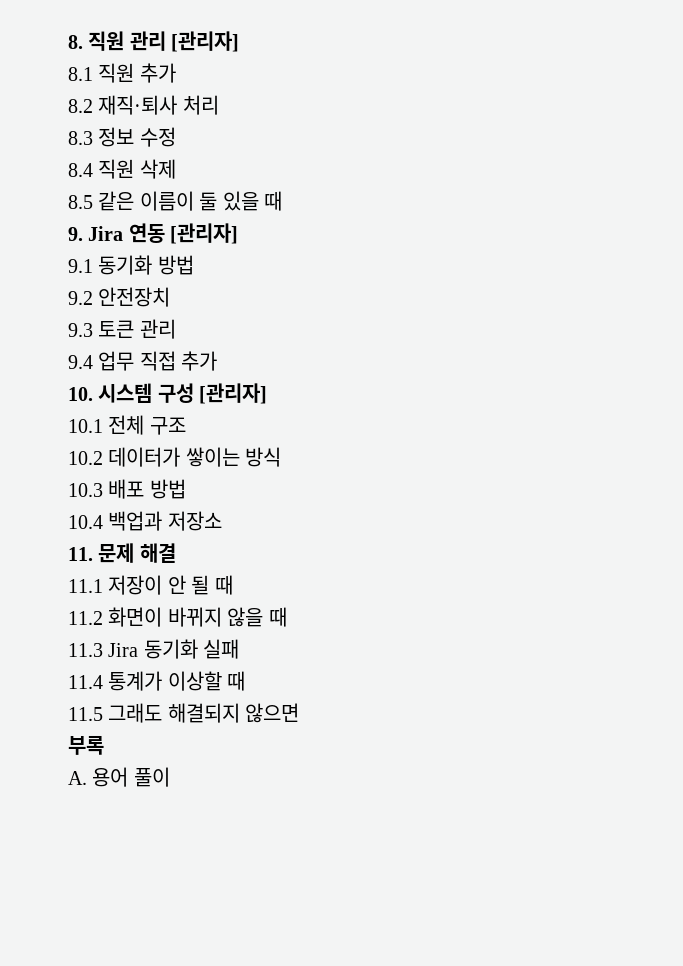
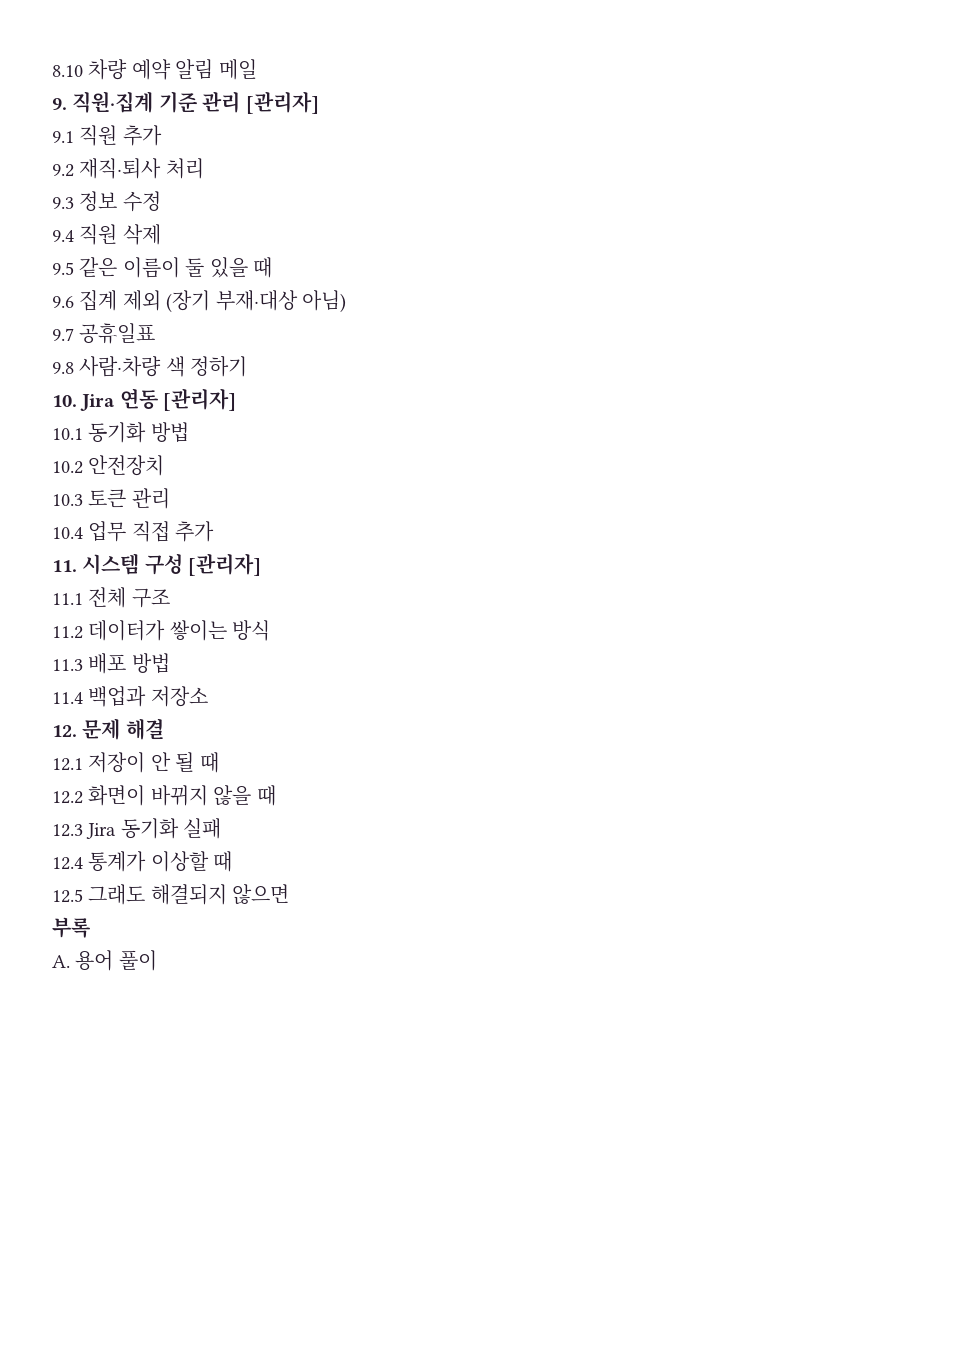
[68,31,125,51] 8. 직원 -> [52,59,257,80] [52,91,197,113] 8.10 차량 예약 알림 메일 // 9. 직원·집계 기준
[68,67,93,81] 8.1 -> [52,131,74,143] 9.1
[68,99,93,113] 8.2 -> [52,164,74,177] 9.2
[68,131,93,145] 8.3 -> [52,197,74,209] 9.3
[68,163,93,177] 8.4 -> [52,230,74,242] 9.4
[68,195,93,209] 8.5 -> [52,262,74,275] 9.5
[68,227,83,241] 9. -> [52,290,346,313] [52,323,156,344] [52,356,248,377] [52,395,77,407] 9.6 집계 제외 (장기 부재·대상 아님) // 9.7 공휴일표 // 9.8 사람·차량 색 정하기 // 10.
[68,259,93,273] 9.1 -> [52,428,83,440] 10.1
[68,291,93,305] 9.2 -> [52,461,83,474] 10.2
[68,323,93,337] 9.3 -> [52,494,83,506] 10.3
[68,355,93,369] 9.4 -> [52,527,83,539] 10.4
[68,387,93,401] 10. -> [52,560,77,572] 11.
[68,419,103,433] 10.1 -> [52,593,83,605] 11.1
[68,451,103,465] 10.2 -> [52,626,83,639] 11.2
[68,483,103,497] 10.3 -> [52,659,83,671] 11.3
[68,515,103,529] 10.4 -> [52,692,83,704] 11.4
[68,547,93,561] 11. -> [52,725,77,737] 12.
[68,579,103,593] 11.1 -> [52,758,83,771] 12.1
[68,611,103,625] 11.2 -> [52,791,83,804] 12.2
[68,643,103,657] 11.3 -> [52,824,83,837] 12.3
[68,675,103,689] 11.4 -> [52,857,83,870] 12.4
[68,707,103,721] 11.5 -> [52,889,83,903] 12.5

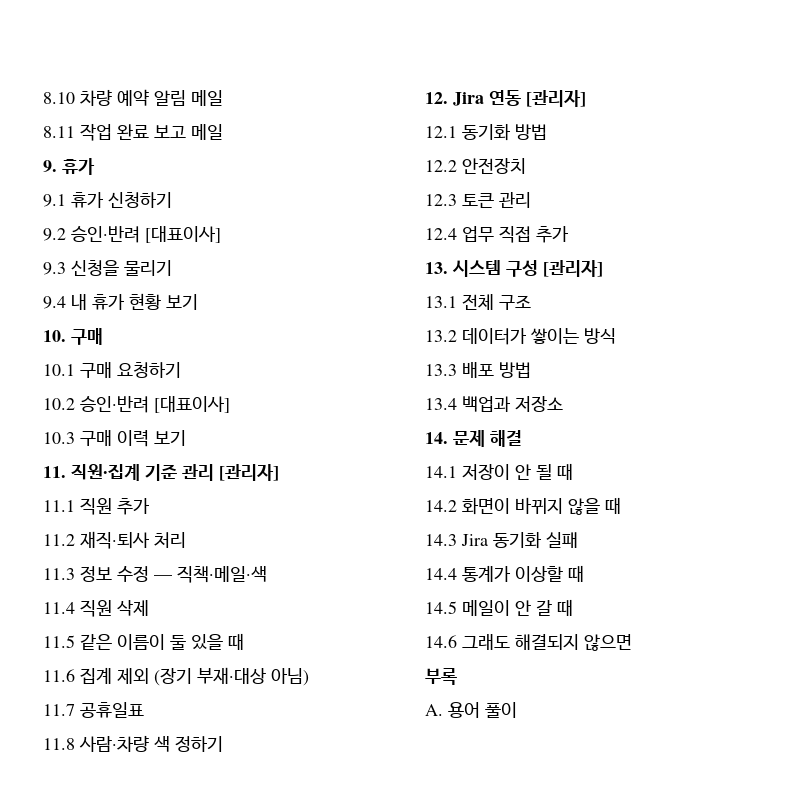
[52,98,67,110] 9. -> [43,123,223,141] [43,158,95,175] [43,192,172,208] [43,226,221,243] [43,260,172,276] [43,293,198,310] [43,328,103,345] [43,362,181,378] [43,396,230,413] [43,430,186,447] [43,466,66,478] 8.11 작업 완료 보고 메일 // 9. 휴가 // 9.1 휴가 신청하기 // 9.2 승인·반려 [대표이사] // 9.3 신청을 물리기 // 9.4 내 휴가 현황 보기 // 10. 구매 // 10.1 구매 요청하기 // 10.2 승인·반려 [대표이사] // 10.3 구매 이력 보기 // 11.
[52,131,74,143] 9.1 -> [43,500,75,512] 11.1
[52,164,74,177] 9.2 -> [43,534,75,546] 11.2
[52,197,74,209] 9.3 -> [43,568,75,580] 11.3
[52,230,74,242] // 9.4 -> [154,566,267,583] [43,602,75,614] — 직책·메일·색 // 11.4
[52,262,74,275] 9.5 -> [43,635,75,648] 11.5
[52,296,74,308] 9.6 -> [43,669,75,682] 11.6
[52,328,74,341] 9.7 -> [43,704,75,716] 11.7
[52,362,74,374] 9.8 -> [43,738,75,750] 11.8
[52,395,77,407] 10. -> [425,92,448,104] 12.
[52,428,83,440] 10.1 -> [425,126,457,138] 12.1
[52,461,83,474] 10.2 -> [425,160,457,172] 12.2
[52,494,83,506] 10.3 -> [425,194,457,206] 12.3
[52,527,83,539] 10.4 -> [425,228,457,240] 12.4
[52,560,77,572] 11. -> [425,262,448,274] 13.
[52,593,83,605] 11.1 -> [425,296,457,308] 13.1
[52,626,83,639] 11.2 -> [425,330,457,342] 13.2
[52,659,83,671] 11.3 -> [425,364,457,376] 13.3
[52,692,83,704] 11.4 -> [425,398,457,410] 13.4
[52,725,77,737] 12. -> [425,432,448,444] 14.
[52,758,83,771] 12.1 -> [425,466,457,478] 14.1
[52,791,83,804] 12.2 -> [425,500,457,512] 14.2
[52,824,83,837] 12.3 -> [425,534,457,546] 14.3
[52,857,83,870] 12.4 -> [425,568,457,580] 14.4
[52,889,83,903] 12.5 -> [425,599,573,616] [425,635,457,648] 14.5 메일이 안 갈 때 // 14.6

